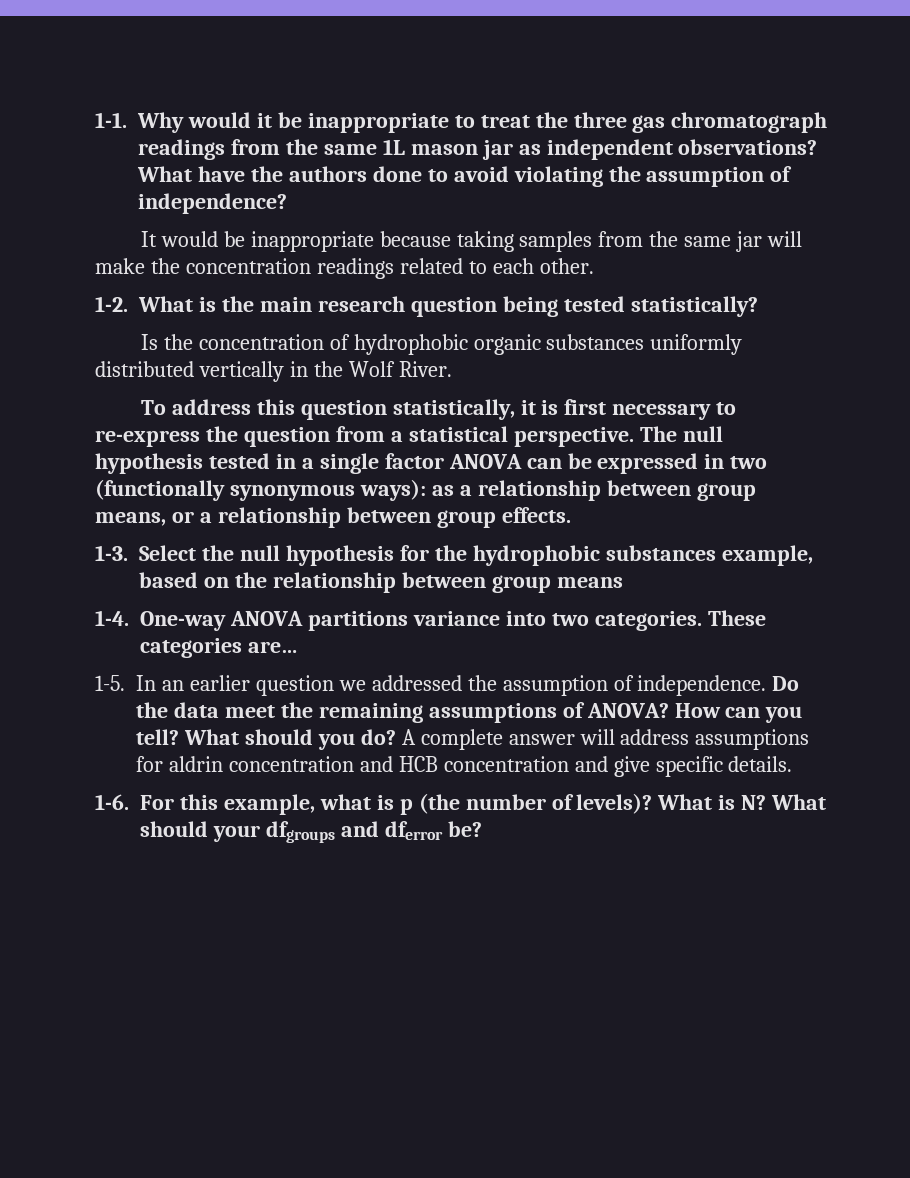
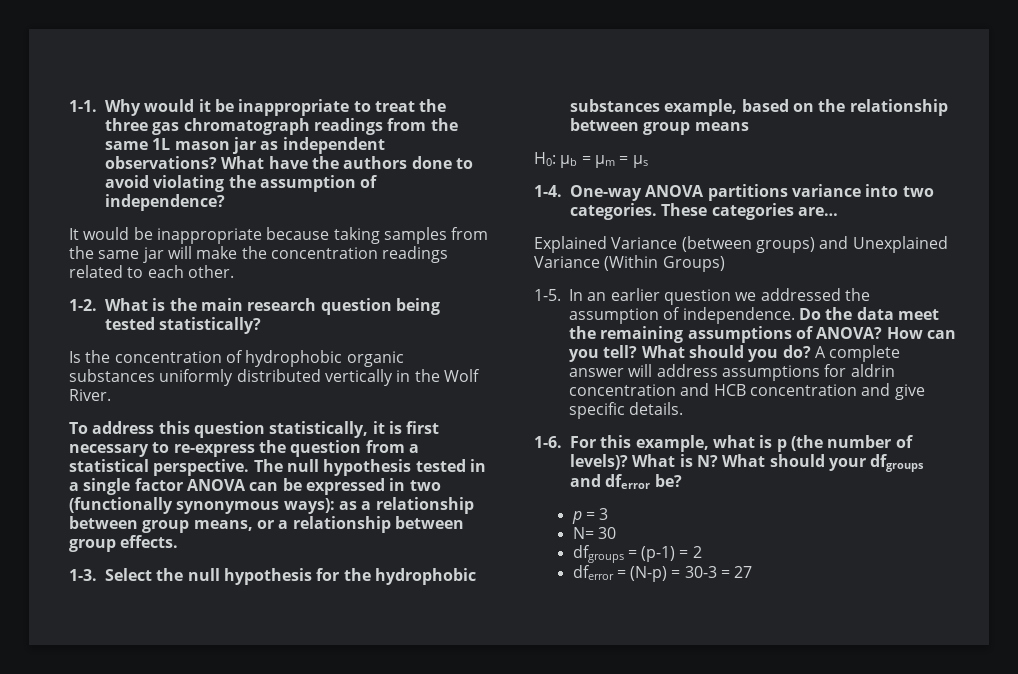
(623, 582) none -> [534,152,648,168] // H0: µb = µm = µs
(298, 647) none -> [534,236,948,253] [534,255,725,272] // Explained Variance (between groups) and Unexplained Variance (Within Groups)
(482, 829) none -> [571,508,609,524] [572,527,616,539] [572,545,702,563] [572,565,753,582] // p = 3 // N= 30 // dfgroups = (p-1) = 2 // dferror = (N-p) = 30-3 = 27

